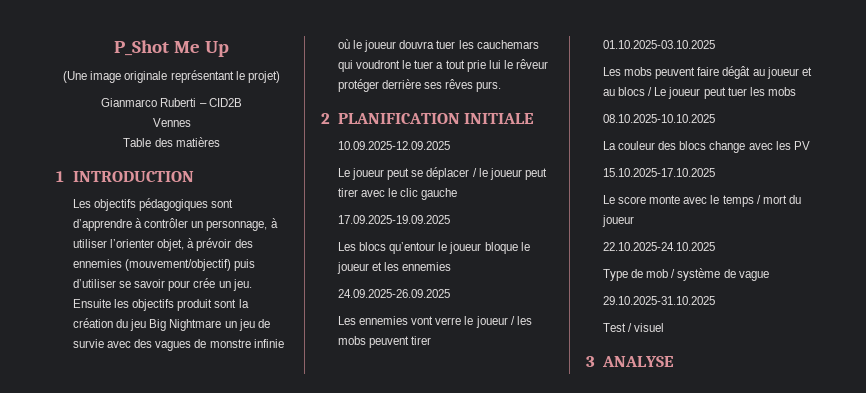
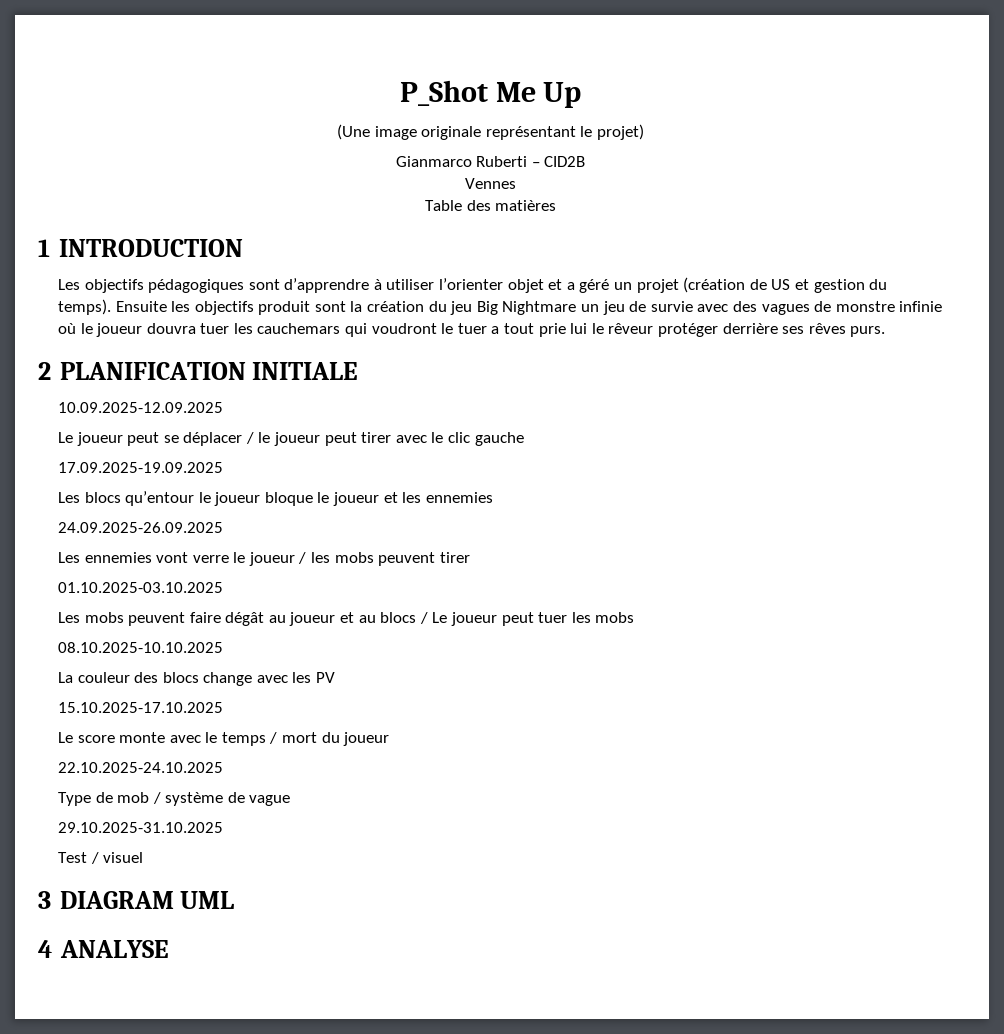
[144,218,278,231] [72,238,253,251] [72,259,256,271] [72,278,252,291] contrôler un personnage, à utiliser l’orienter objet, à prévoir des ennemies (mouvement/objectif) puis d’utiliser se savoir pour crée un jeu. -> [386,277,888,293] [57,299,111,315] utiliser l’orienter objet et a géré un projet (création de US et gestion du temps).
(595, 361) none -> [59,891,235,909] [38,940,52,958] DIAGRAM UML // 4

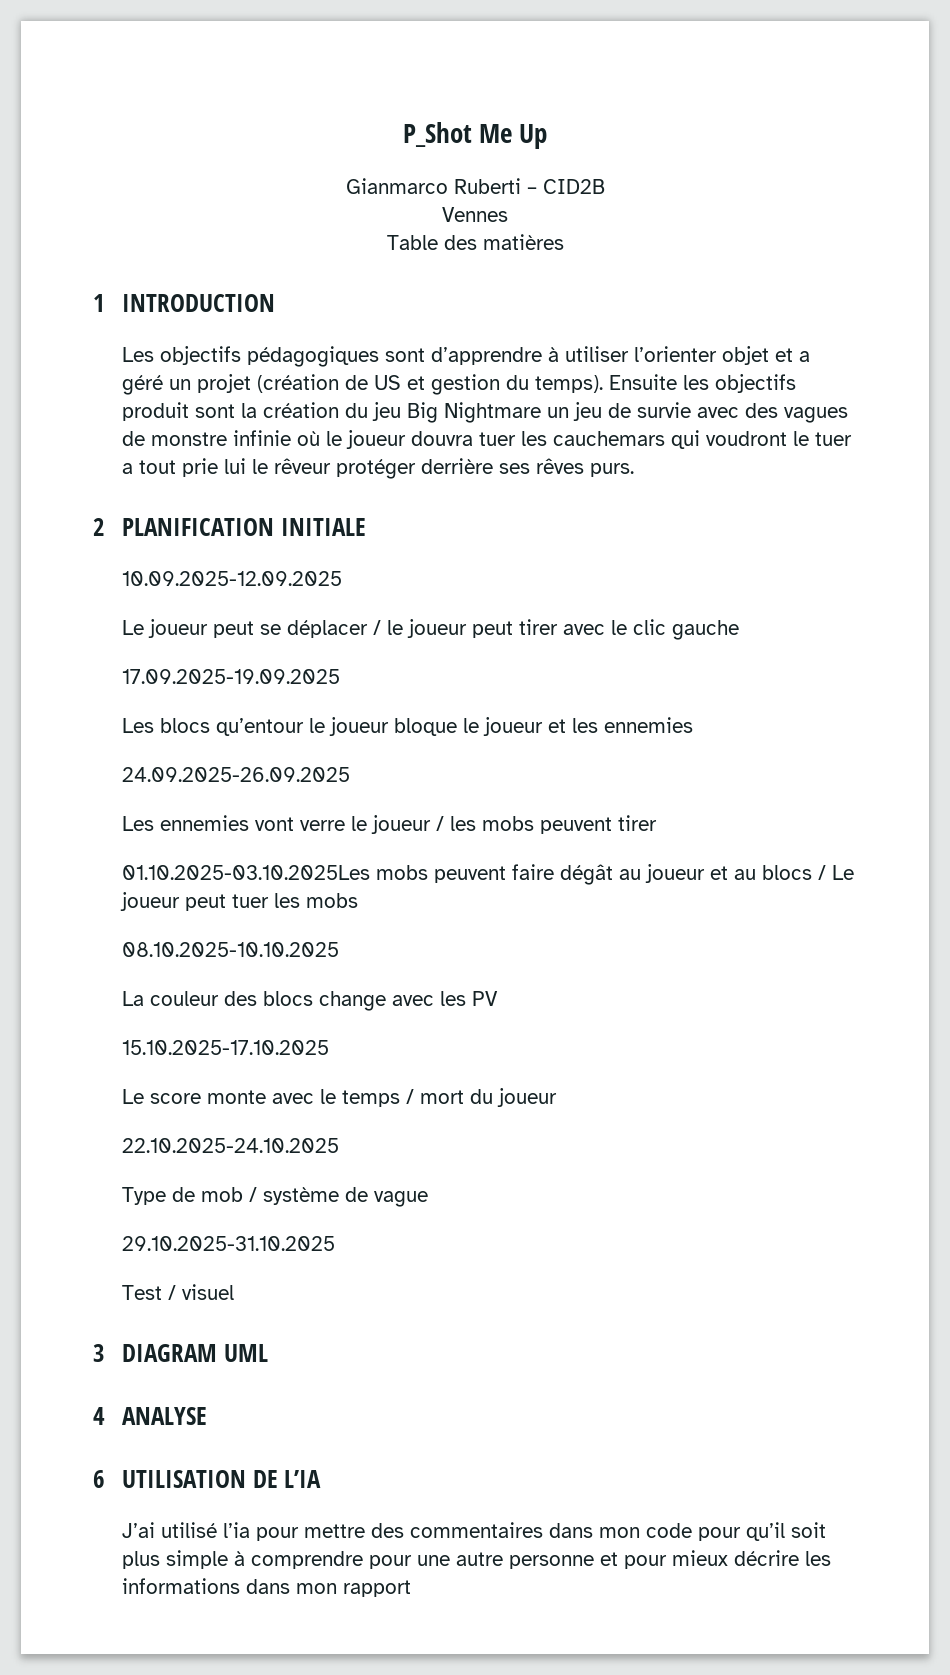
[337,124,644,140] // (Une image originale représentant le projet) -> (548, 136) none
[57,582,223,593] [57,612,80,623] 01.10.2025-03.10.2025 // Les -> [122,865,371,880] 01.10.2025-03.10.2025Les
(169, 949) none -> [93,1470,322,1488] [122,1522,827,1541] [122,1550,832,1569] [122,1578,412,1597] // 6 UTILISATION DE L’IA // J’ai utilisé l’ia pour mettre des commentaires dans mon code pour qu’il soit plus simple à comprendre pour une autre personne et pour mieux décrire les informations dans mon rapport

